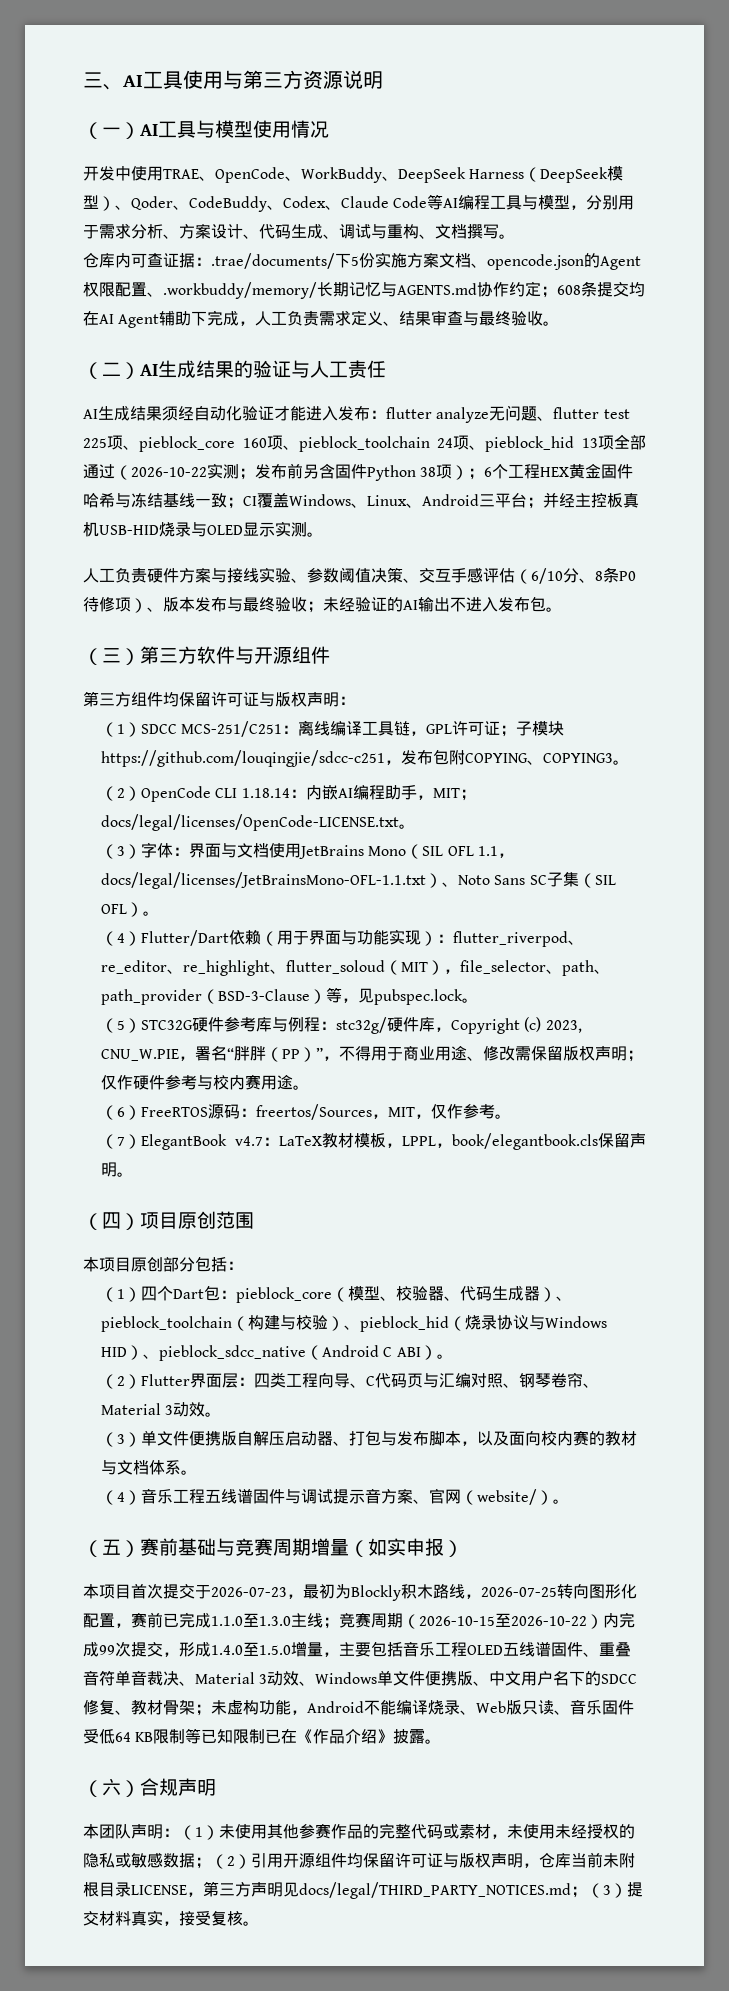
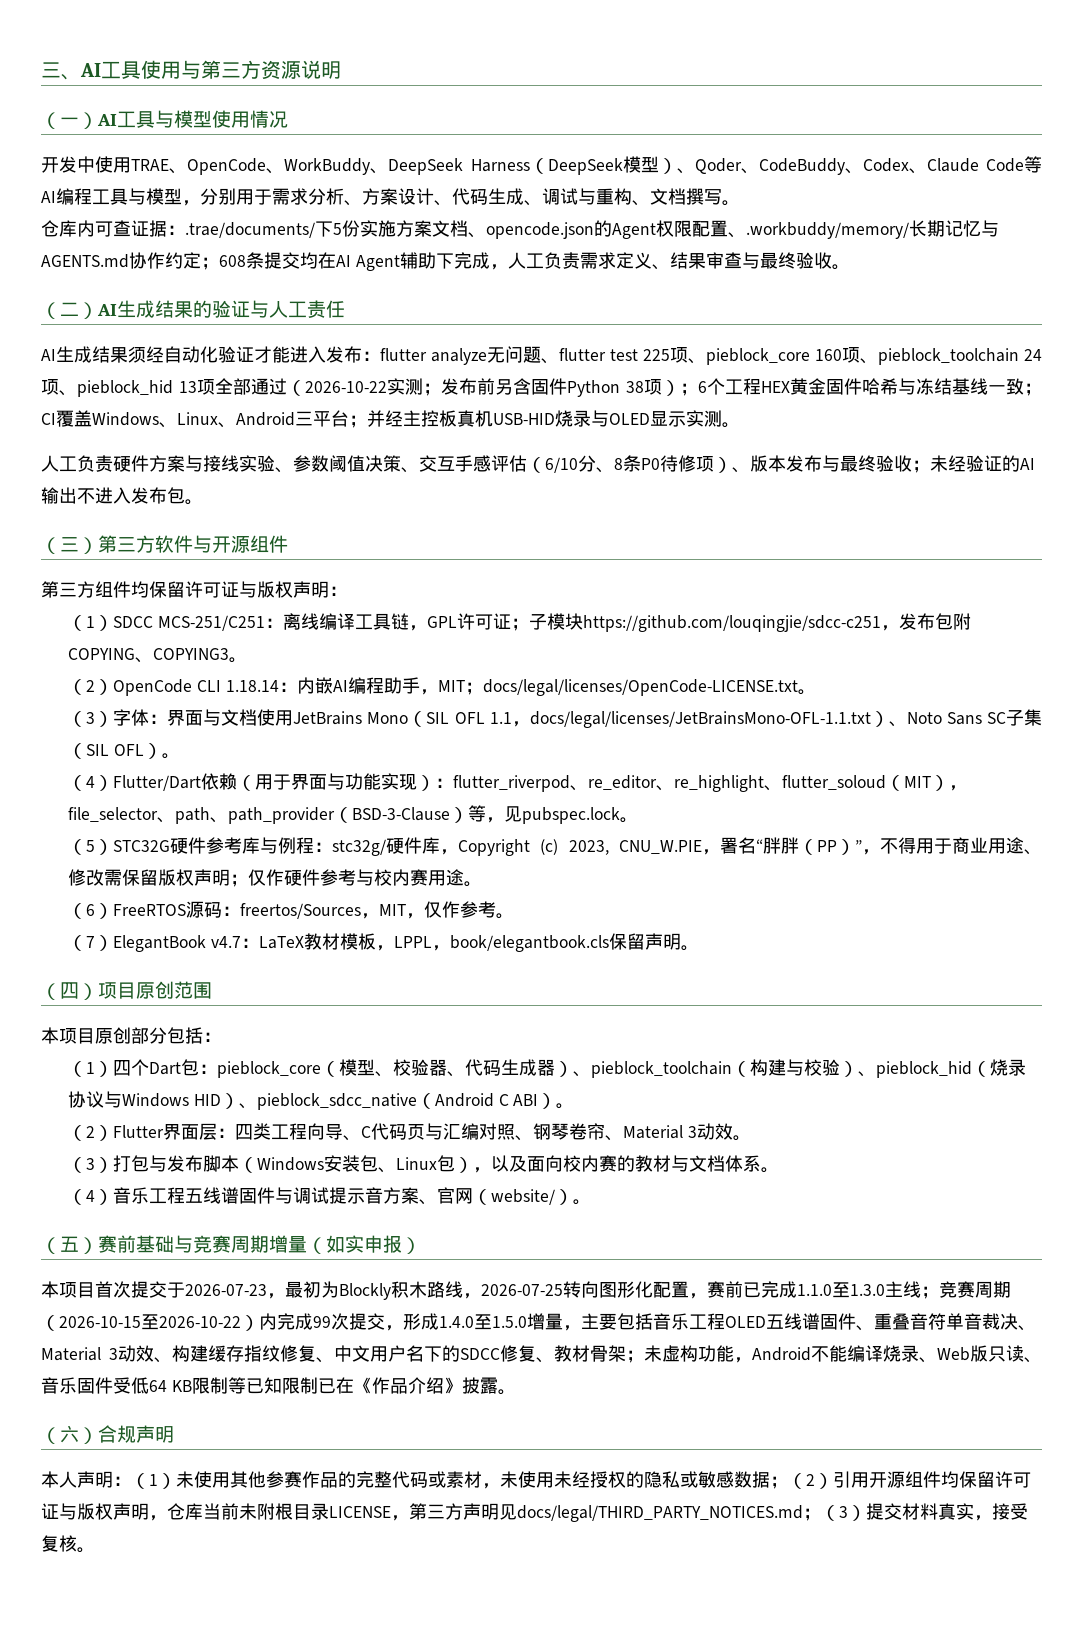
[141,1430,462,1446] 单文件便携版自解压启动器、打包与发布脚本 -> [113,1155,474,1173] 打包与发布脚本（Windows安装包、Linux包）
[315,1670,474,1686] Windows单文件便携版 -> [171,1345,316,1362] 构建缓存指纹修复
[99,1824,131,1839] 团队 -> [59,1471,77,1488] 人

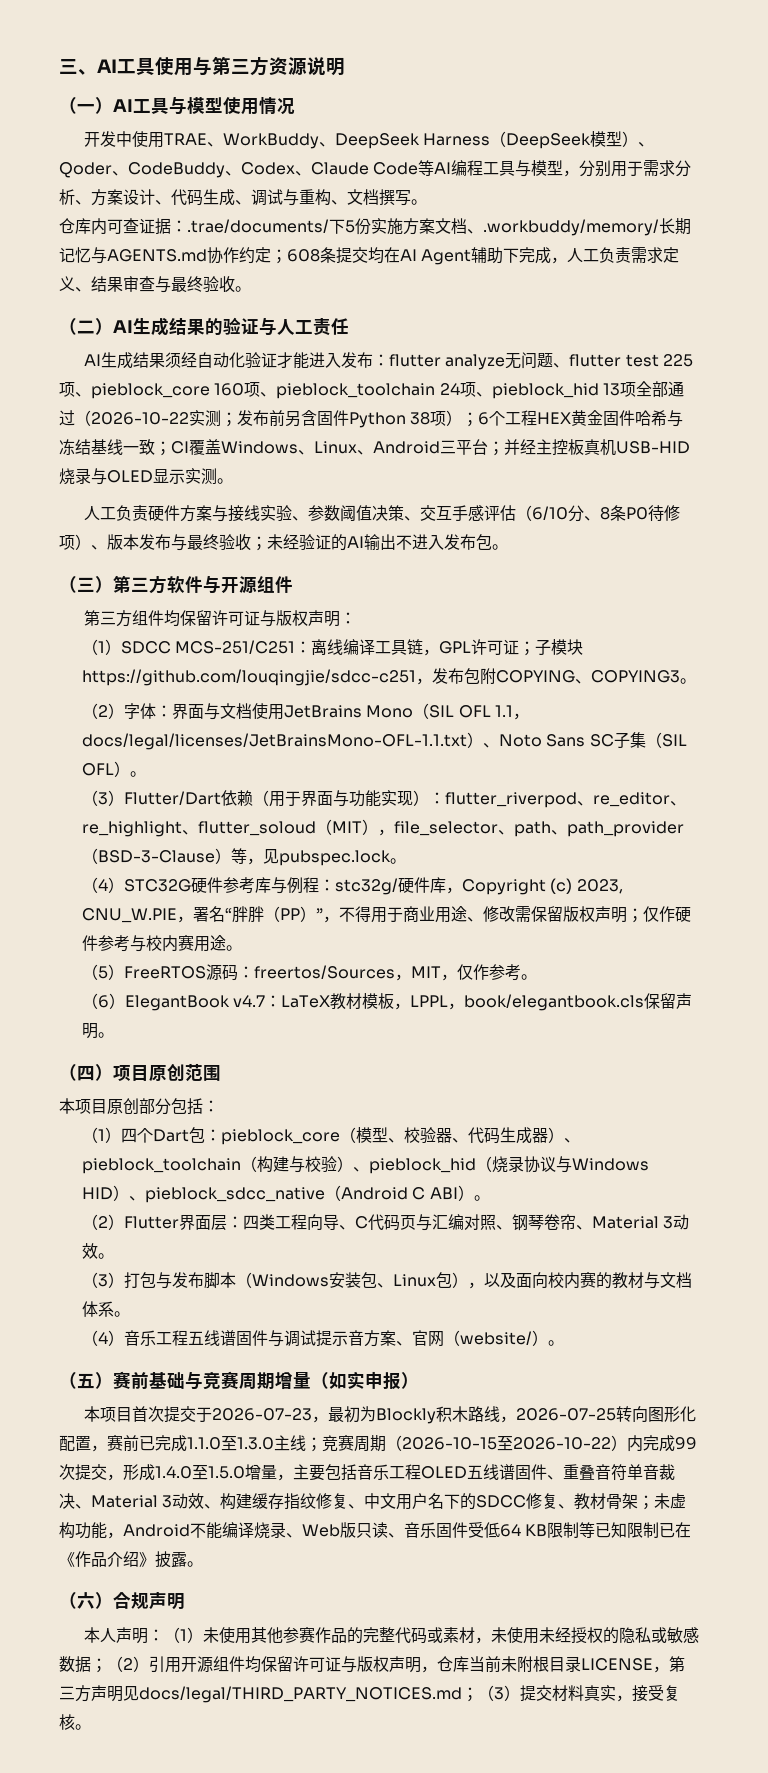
[187,158,284,175] OpenCode、 -> (223, 144) none
[486,220,746,239] opencode.json的Agent权限配置、 -> (483, 231) none
[113,677,816,696] [68,711,114,727] OpenCode CLI 1.18.14：内嵌AI编程助手，MIT；docs/legal/licenses/OpenCode-LICENSE.txt。 // （3） -> (125, 711) none
[86,776,96,788] 4 -> [98,792,109,805] 3
[86,840,96,852] 5 -> [98,879,109,891] 4
[86,904,96,916] 6 -> [98,966,109,979] 5
[86,936,96,948] 7 -> [98,995,110,1008] 6

